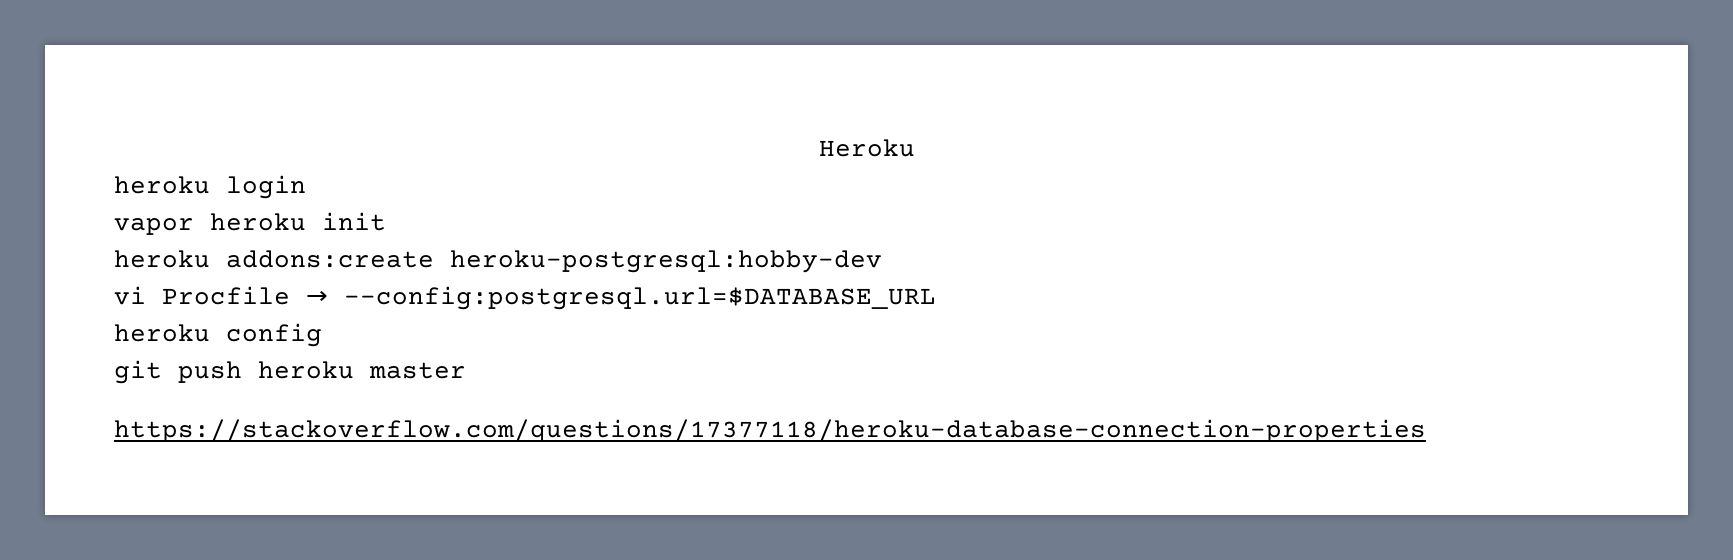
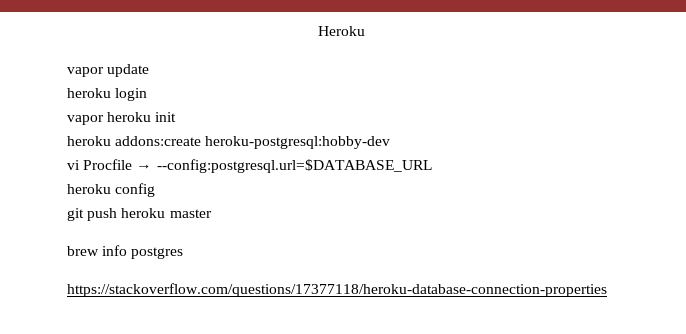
(915, 148) none -> [67,64,150,77] // vapor update
(466, 370) none -> [67,245,184,259] // brew info postgres

